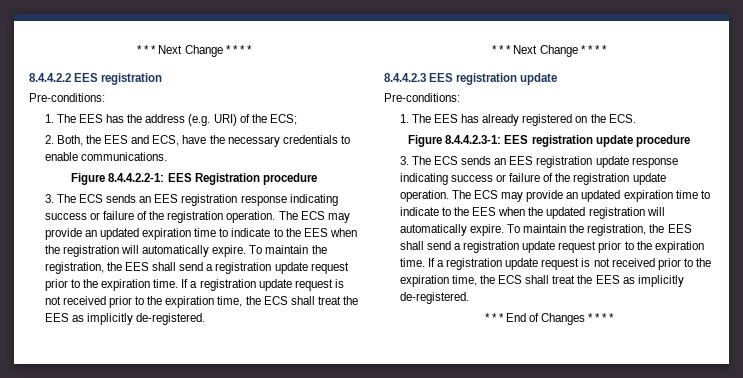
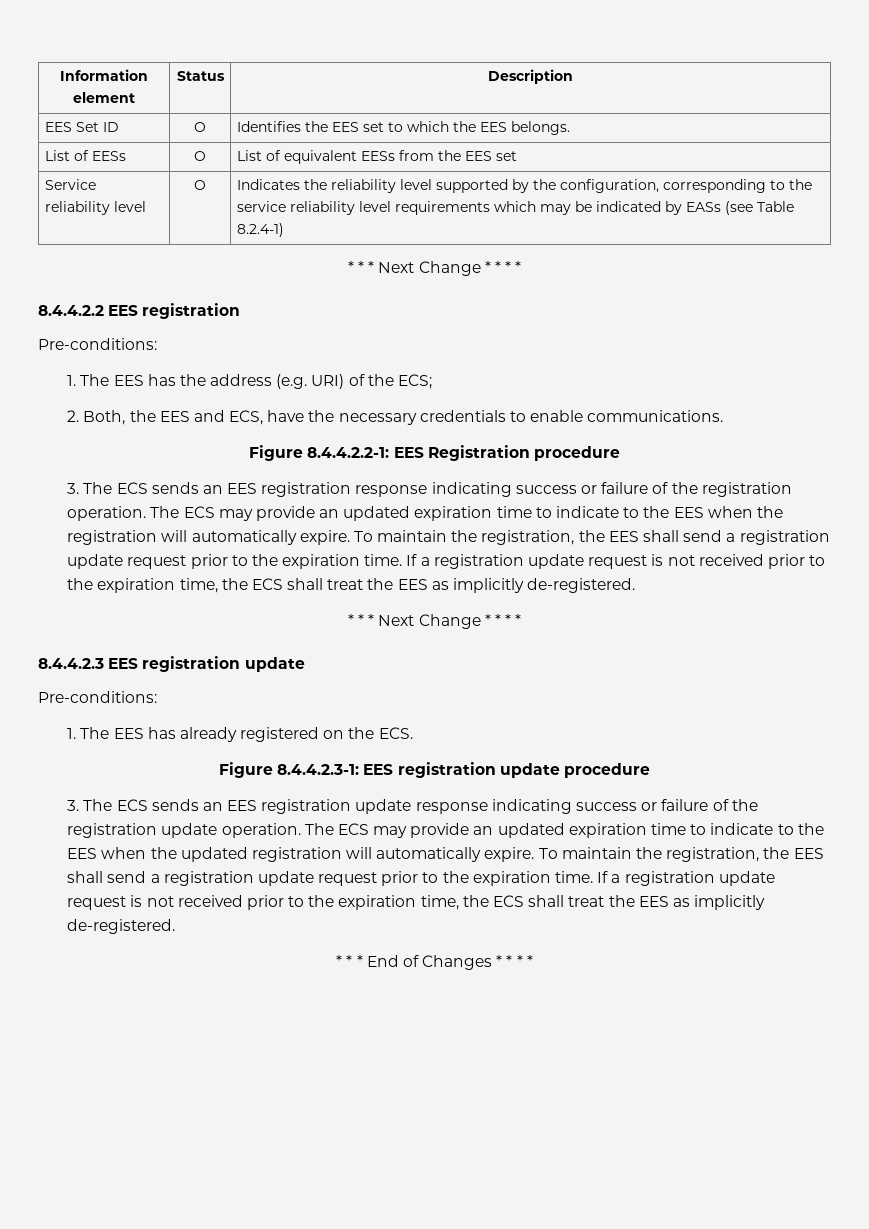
(137, 49) none -> [60,69,148,81] [73,92,135,103] [176,71,225,81] [488,69,573,84] [44,122,119,132] [194,122,206,132] [236,121,570,135] [44,150,126,161] [194,151,206,161] [236,150,517,164] [44,179,96,190] [44,201,146,215] [194,180,206,190] [236,179,812,193] [236,201,794,215] [236,223,284,237] Information element | Status | Description // EES Set ID | O | Identifies the EES set to which the EES belongs. // List of EESs | O | List of equivalent EESs from the EES set // Service reliability level | O | Indicates the reliability level supported by the configuration, corresponding to the service reliability level requirements which may be indicated by EASs (see Table 8.2.4-1) //

